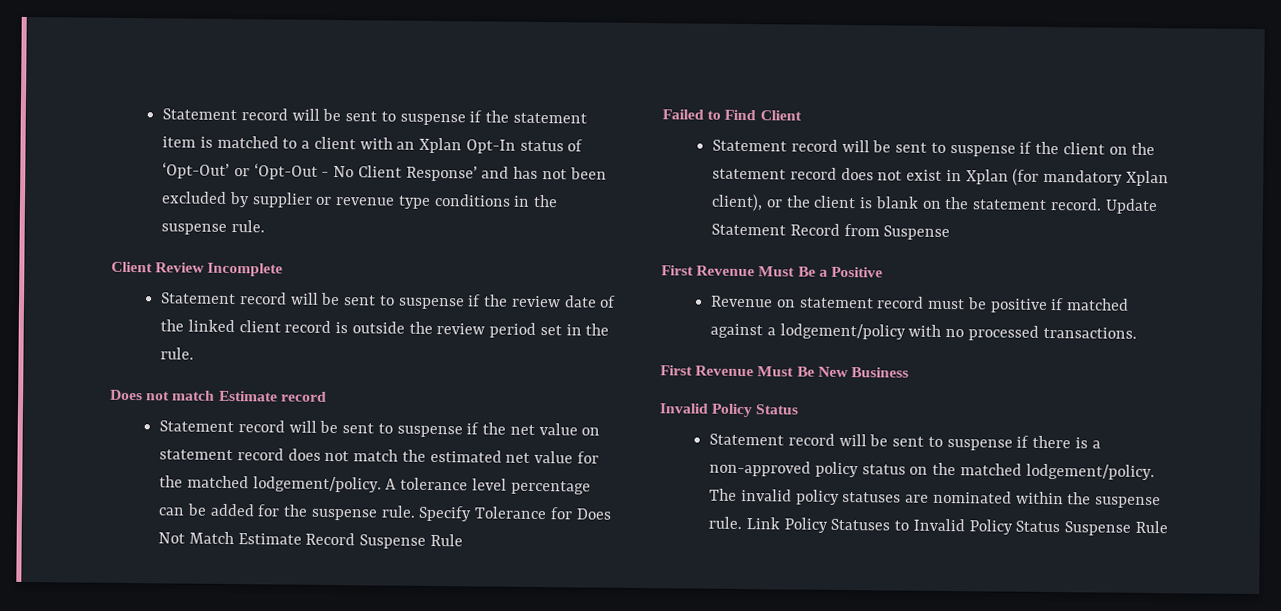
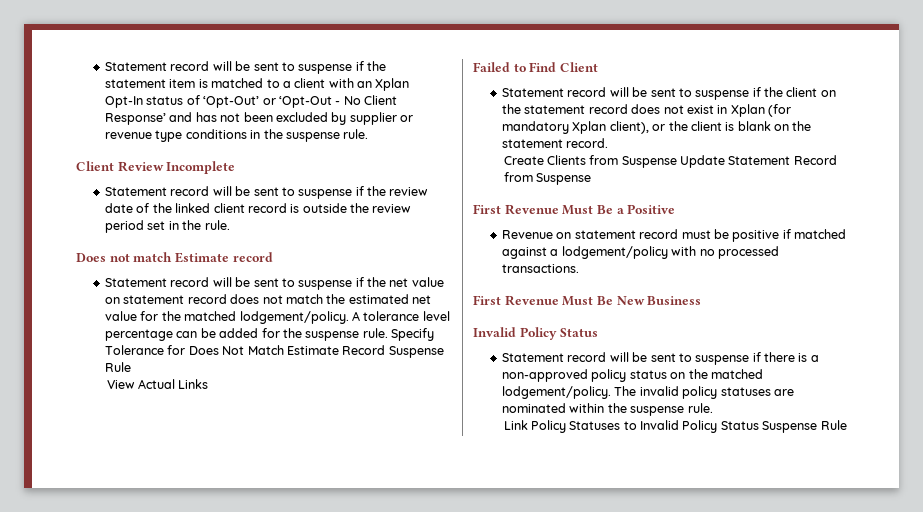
(463, 540) none -> [106,379,209,389] // View Actual Links
(1102, 204) none -> [503,155,677,168] // Create Clients from Suspense
(743, 523) none -> (713, 408) //

